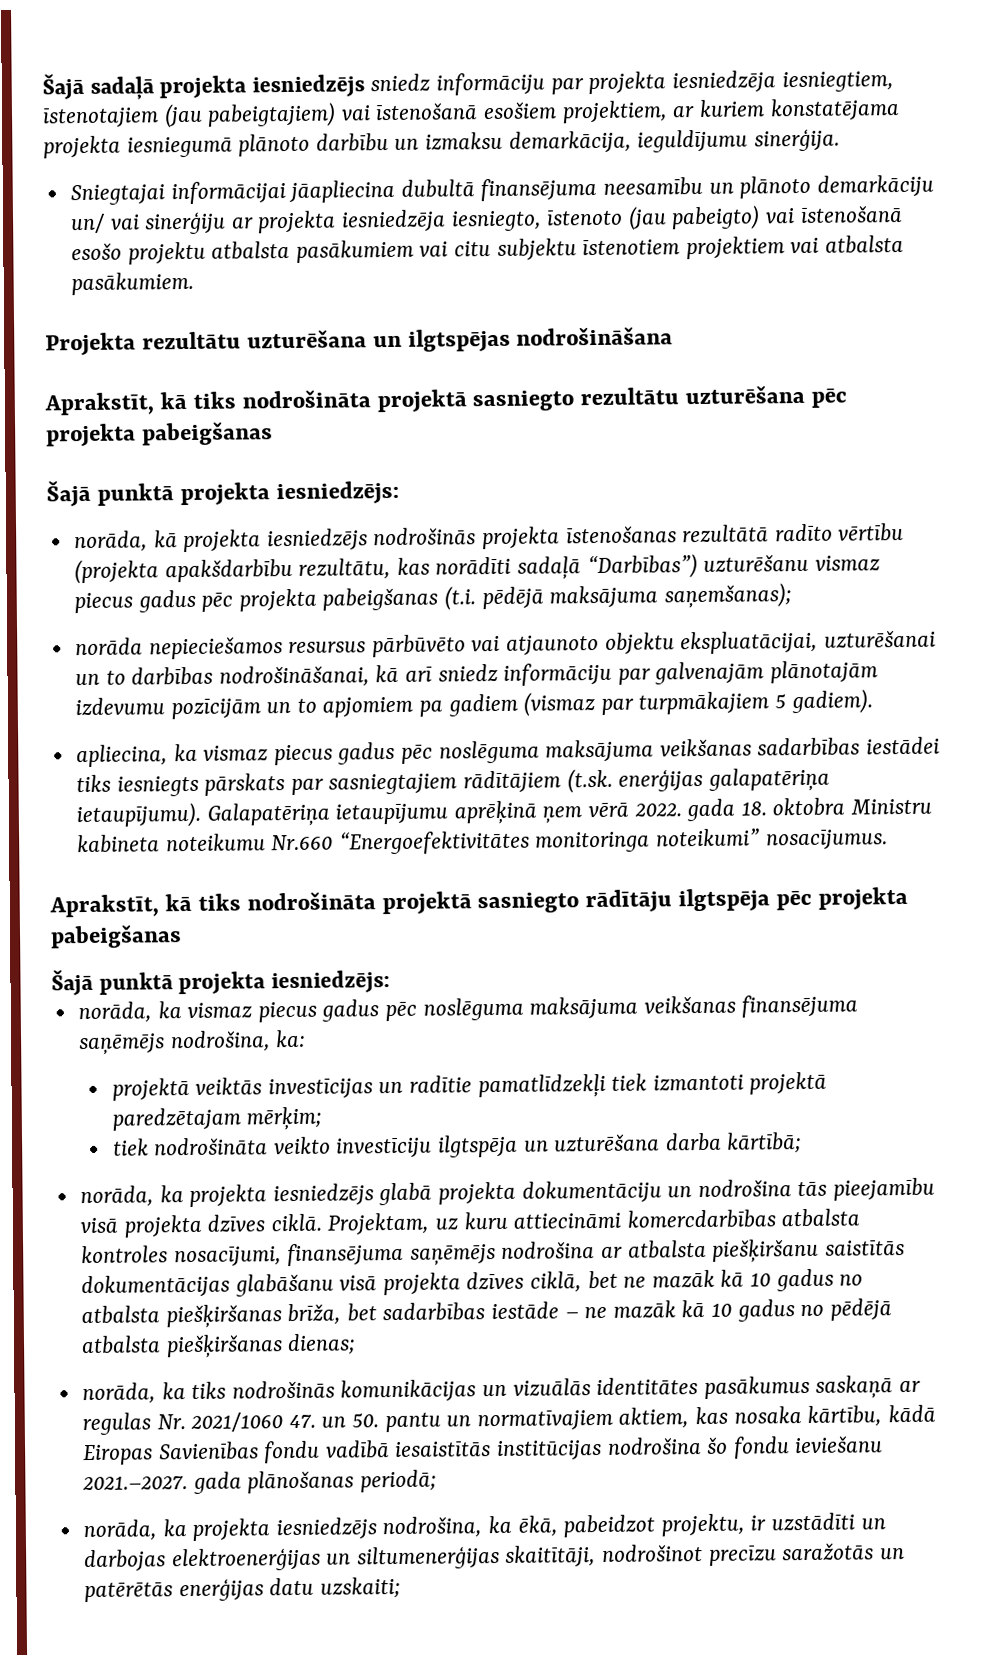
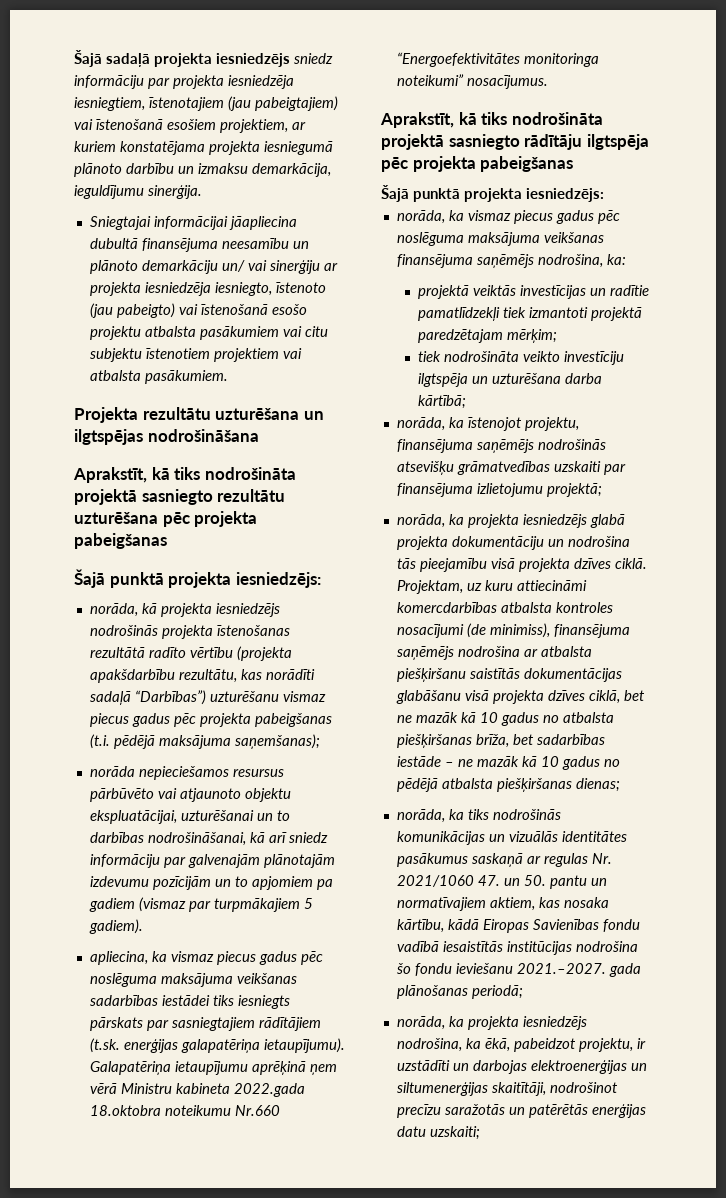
[633,797,933,822] [76,834,160,854] 2022. gada 18. oktobra Ministru kabineta -> [120,1083,305,1097] [89,1105,161,1116] Ministru kabineta 2022.gada 18.oktobra
(803, 1143) none -> [396,417,579,431] [396,439,606,453] [396,461,626,475] [396,483,602,497] // norāda, ka īstenojot projektu, finansējuma saņēmējs nodrošinās atsevišķu grāmatvedības uzskaiti par finansējuma izlietojumu projektā;
[173,1246,282,1268] nosacījumi, -> [396,623,550,638] nosacījumi (de minimiss),

